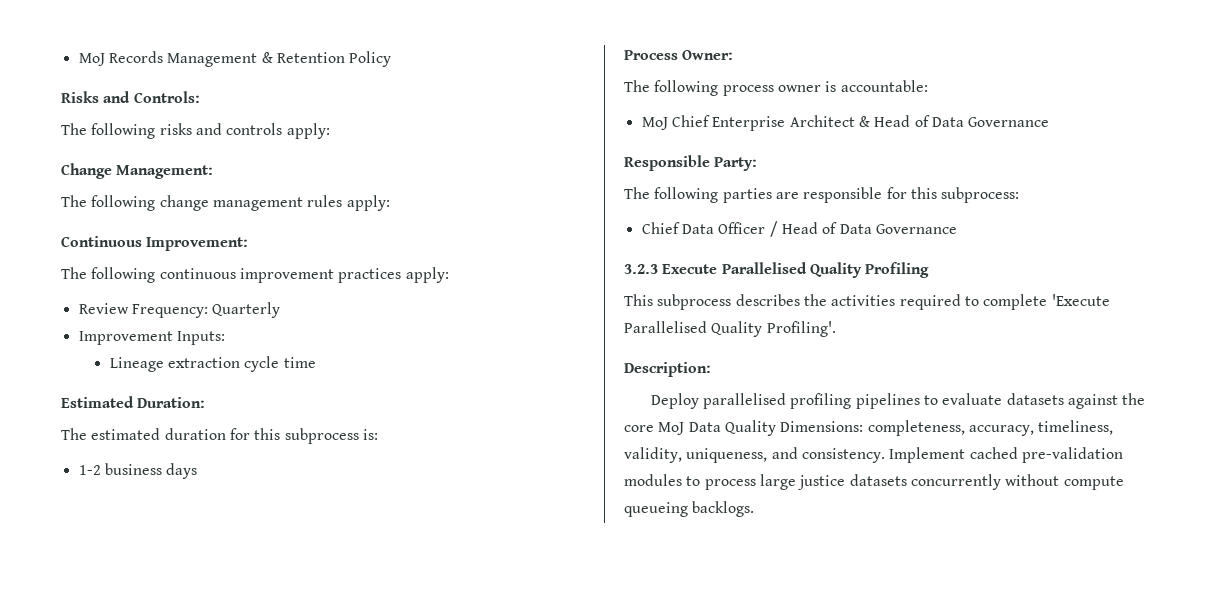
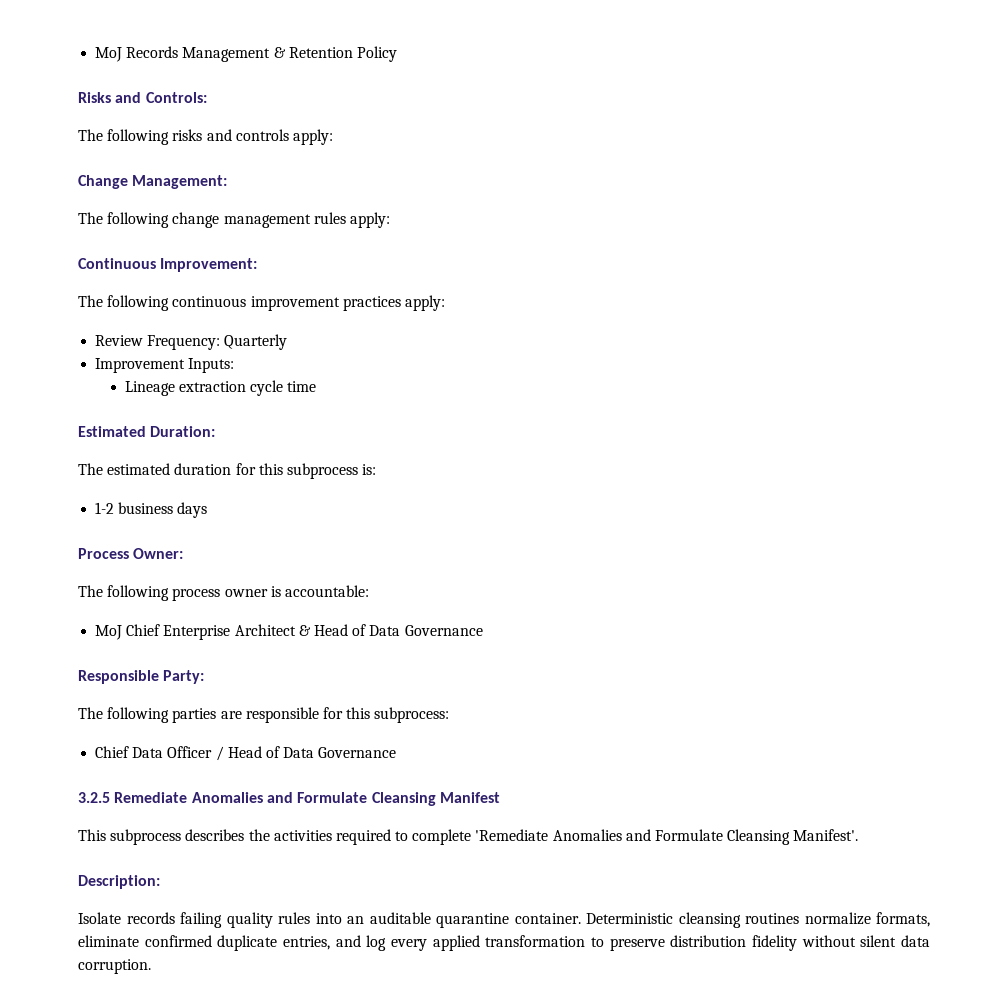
[624,262,930,278] 3.2.3 Execute Parallelised Quality Profiling -> [78,792,500,806] 3.2.5 Remediate Anomalies and Formulate Cleansing Manifest
[1051,294,1110,306] [624,321,836,337] [624,362,711,377] [650,393,1146,409] [624,420,1114,436] [624,447,1123,463] [624,474,1124,490] [624,501,755,517] 'Execute Parallelised Quality Profiling'. // Description: // Deploy parallelised profiling pipelines to evaluate datasets against the core MoJ Data Quality Dimensions: completeness, accuracy, timeliness, validity, uniqueness, and consistency. Implement cached pre-validation modules to process large justice datasets concurrently without compute queueing backlogs. -> [475,829,859,845] [78,875,160,889] [78,912,930,928] [78,935,930,951] [78,959,151,974] 'Remediate Anomalies and Formulate Cleansing Manifest'. // Description: // Isolate records failing quality rules into an auditable quarantine container. Deterministic cleansing routines normalize formats, eliminate confirmed duplicate entries, and log every applied transformation to preserve distribution fidelity without silent data corruption.

